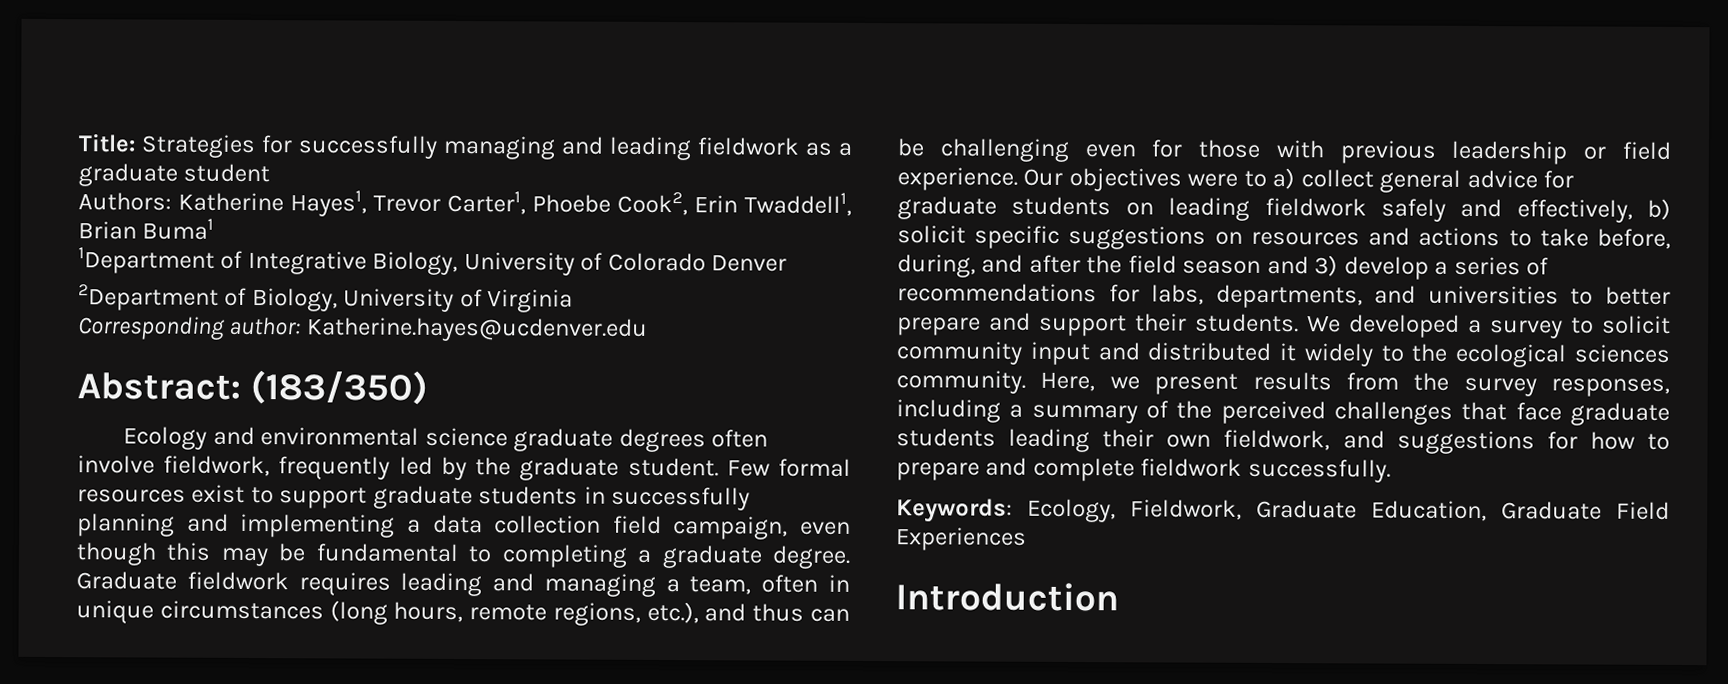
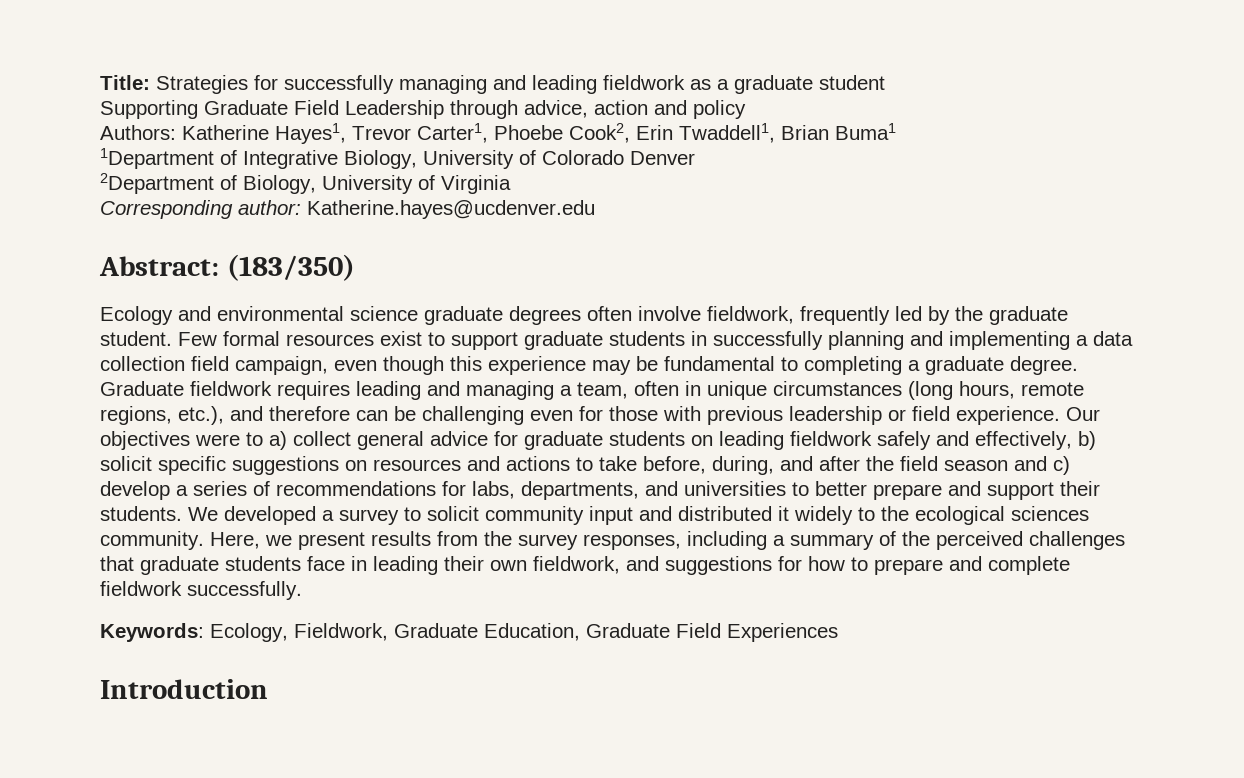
(271, 173) none -> [100,100,746,119] // Supporting Graduate Field Leadership through advice, action and policy
(212, 551) none -> [488,356,586,375] experience
[752,603,805,622] thus -> [269,406,350,421] therefore
[1314,255,1339,277] 3) -> [1053,456,1070,475] c)
[1515,402,1670,426] [896,428,996,447] face graduate students -> [140,556,367,575] graduate students face in

